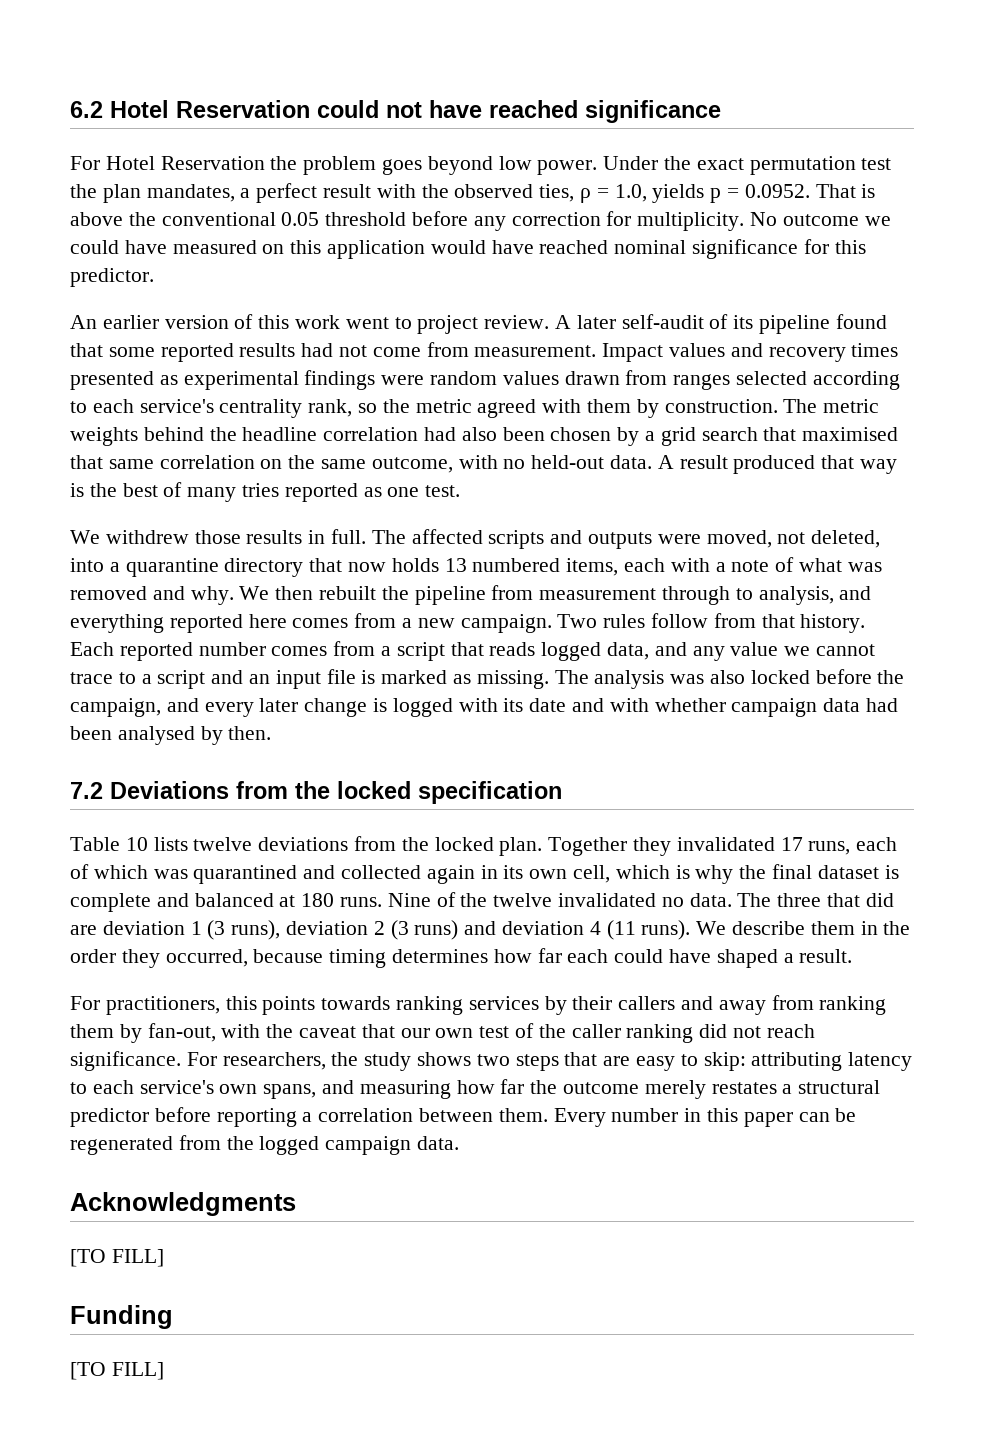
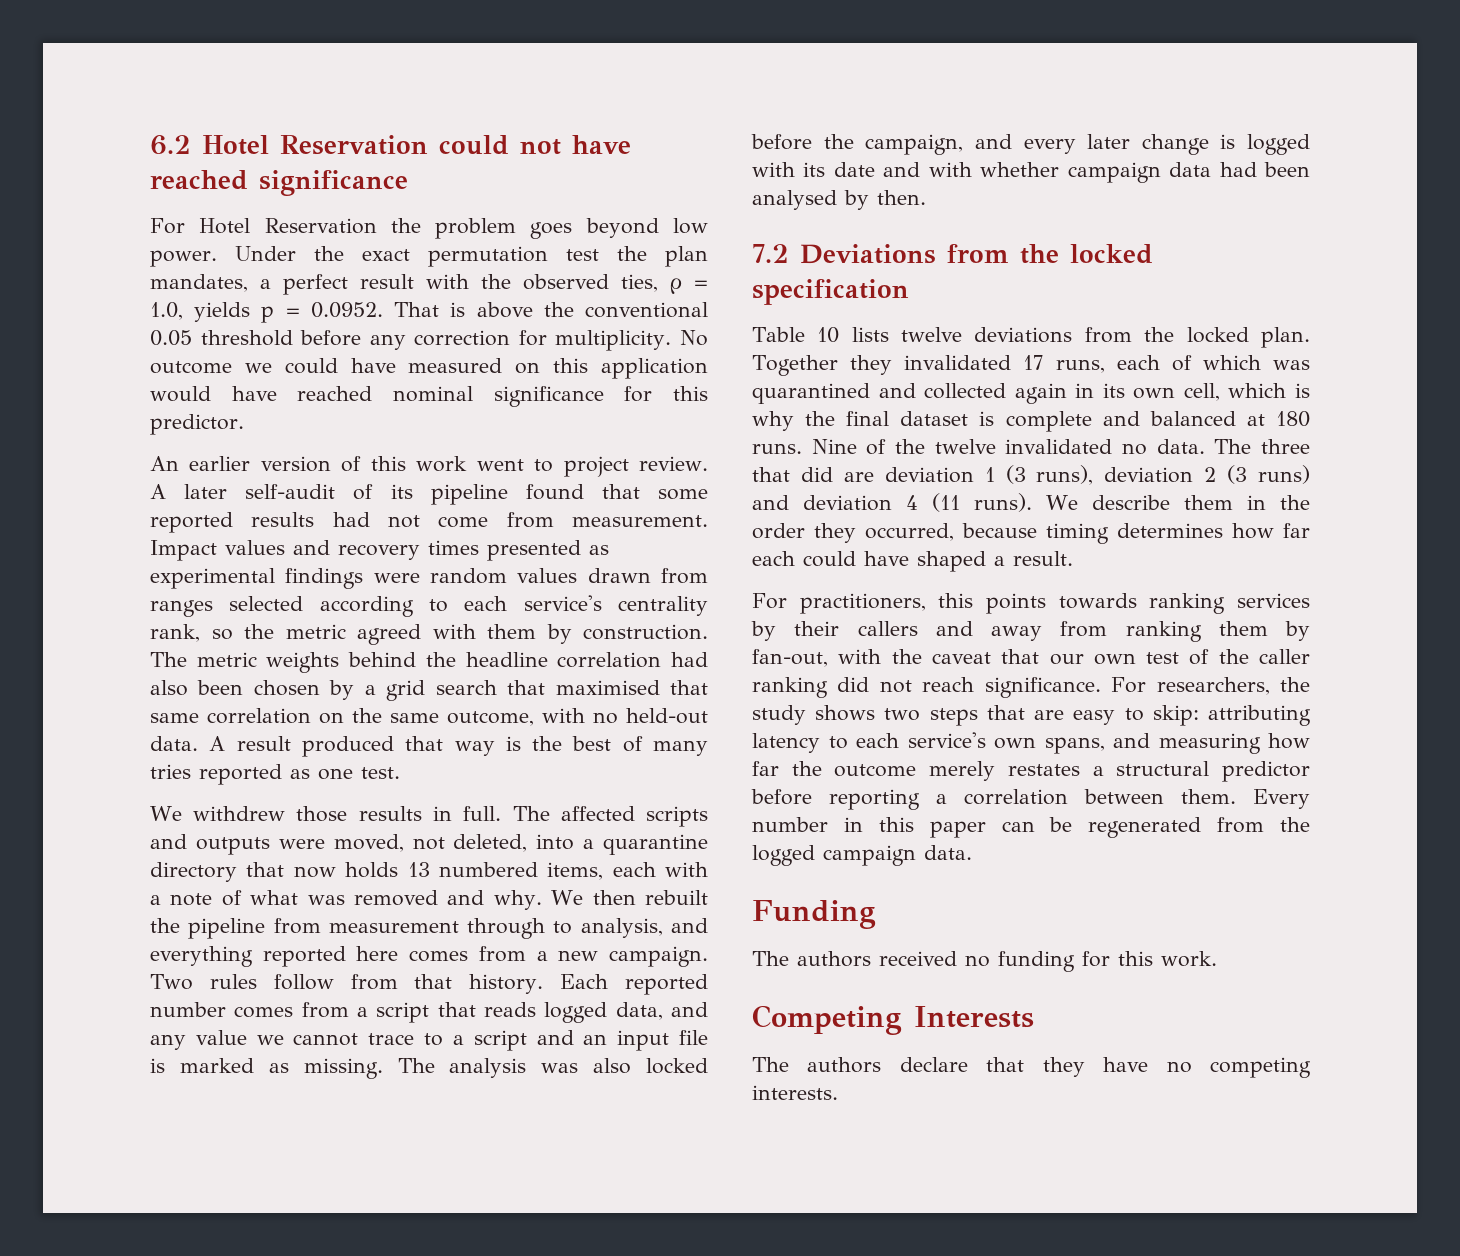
[70,1192,296,1216] [70,1249,164,1267] [70,1305,173,1329] [70,1362,164,1380] Acknowledgments // [TO FILL] // Funding // [TO FILL] -> [752,900,876,929] [752,951,1217,972] [752,1005,1034,1035] [752,1057,1311,1078] [752,1085,838,1100] Funding // The authors received no funding for this work. // Competing Interests // The authors declare that they have no competing interests.

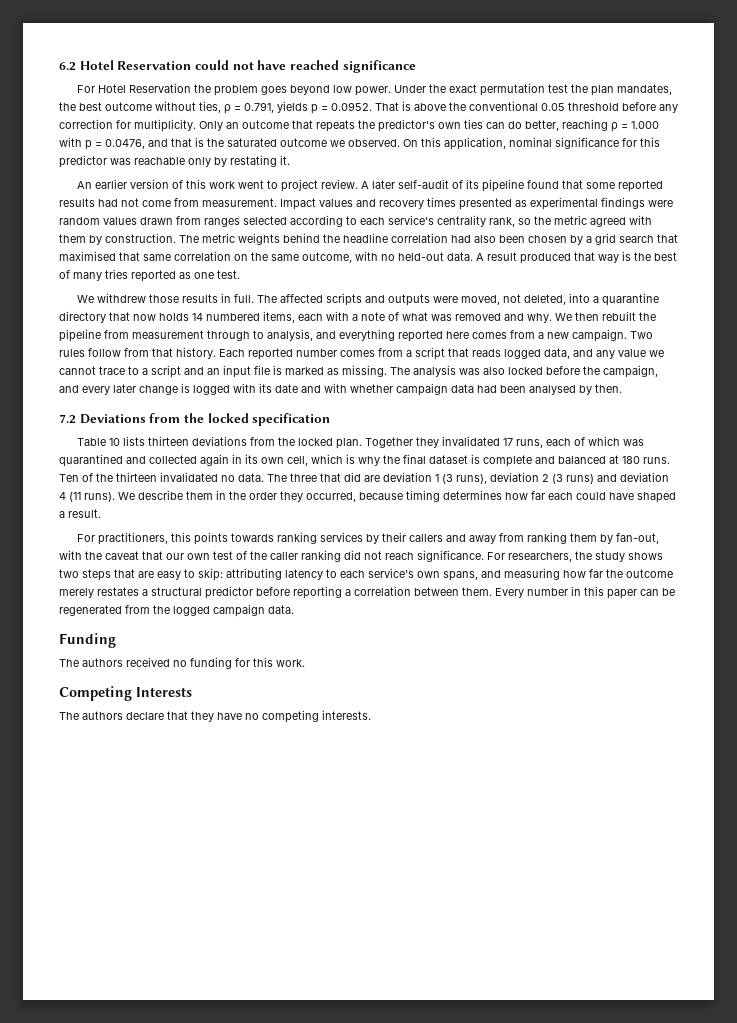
[260,274,609,295] a perfect result with the observed -> [59,101,196,111] the best outcome without
[150,302,183,320] 1.0, -> [244,102,274,113] 0.791,
[680,330,708,346] [150,358,708,379] [150,386,708,407] [150,414,244,435] No outcome we could have measured on this application would have reached nominal significance for this predictor. -> [199,119,659,132] [59,137,660,150] [59,155,290,168] Only an outcome that repeats the predictor's own ties can do better, reaching ρ = 1.000 with p = 0.0476, and that is the saturated outcome we observed. On this application, nominal significance for this predictor was reachable only by restating it.
[407,862,430,877] 13 -> [192,313,203,321] 14
[901,327,963,342] twelve -> [147,436,189,446] thirteen
[811,439,996,455] Nine of the twelve -> [59,472,157,482] Ten of the thirteen

